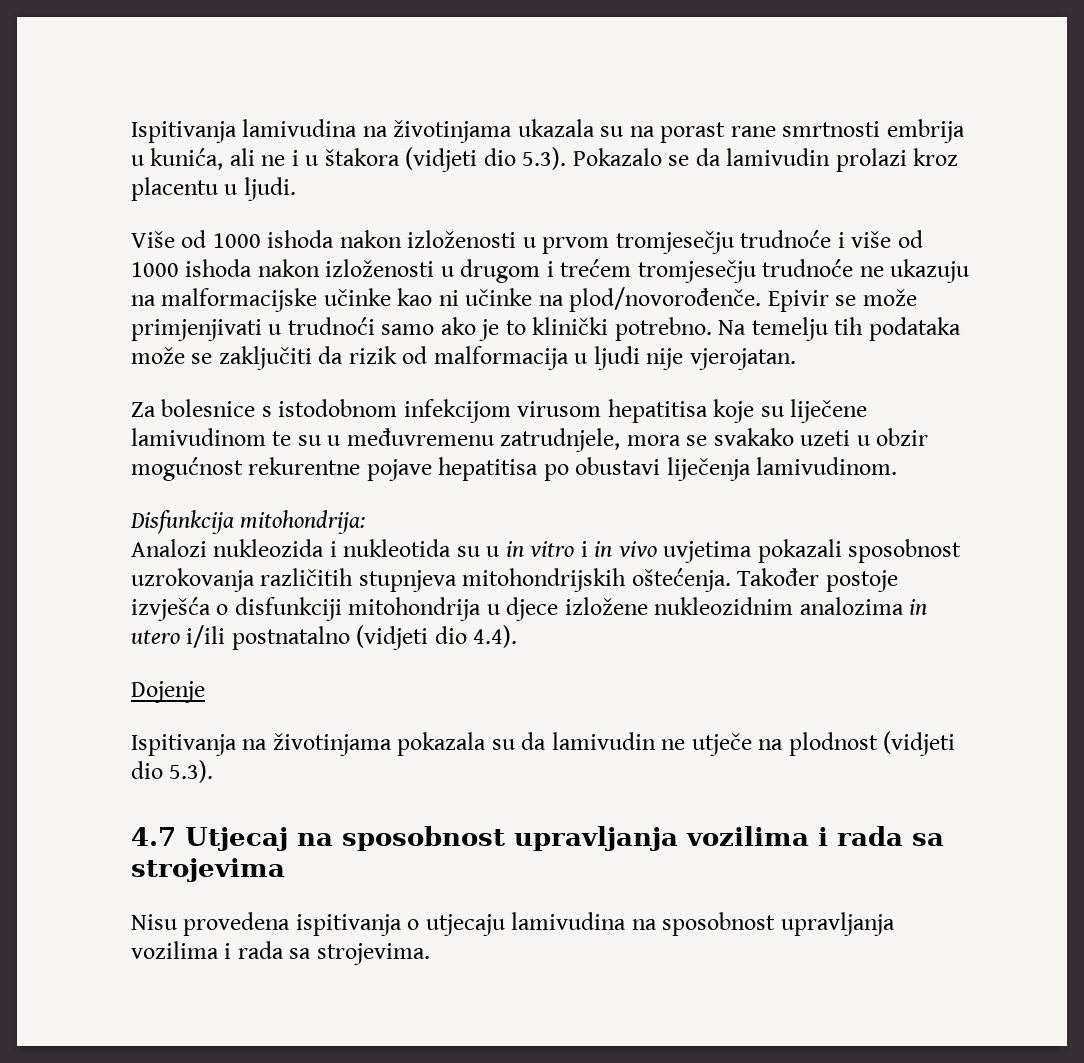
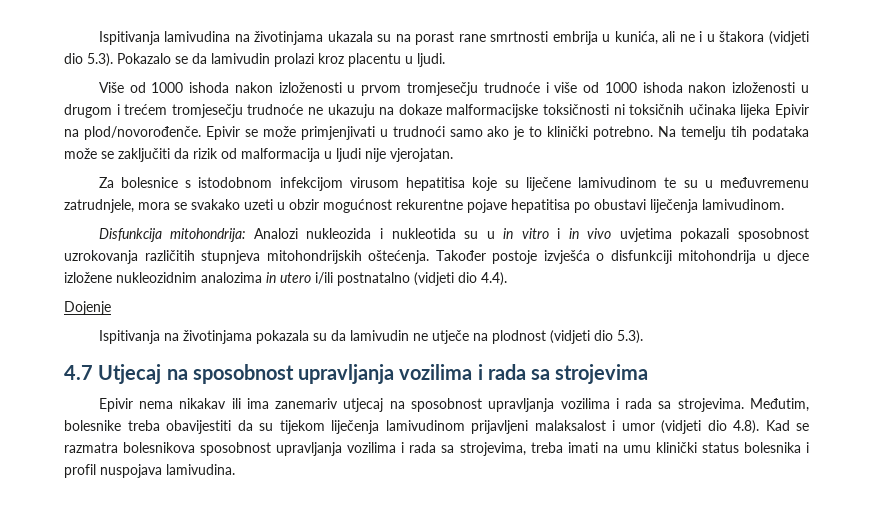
[161,288,533,312] malformacijske učinke kao ni učinke -> [398,104,810,118] dokaze malformacijske toksičnosti ni toksičnih učinaka lijeka Epivir
(366, 522) // -> (246, 235) none
[131,912,627,936] Nisu provedena ispitivanja o utjecaju lamivudina -> [98,398,384,412] Epivir nema nikakav ili ima zanemariv utjecaj
(430, 954) none -> [750,398,810,412] [64,420,809,434] [64,442,809,456] [64,464,235,478] Međutim, bolesnike treba obavijestiti da su tijekom liječenja lamivudinom prijavljeni malaksalost i umor (vidjeti dio 4.8). Kad se razmatra bolesnikova sposobnost upravljanja vozilima i rada sa strojevima, treba imati na umu klinički status bolesnika i profil nuspojava lamivudina.

